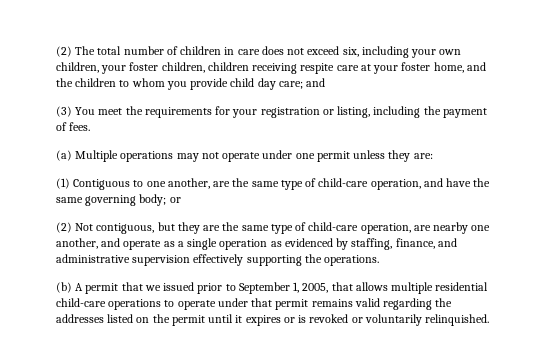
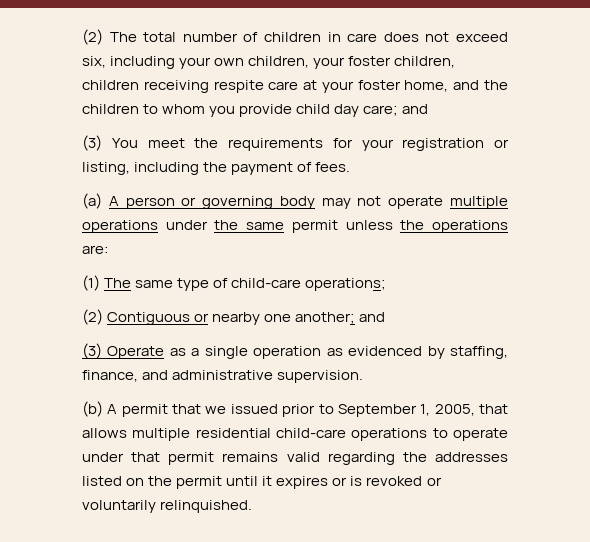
[75,150,433,162] [56,178,491,190] [56,194,181,206] [56,222,431,234] Multiple operations may not operate under one permit unless they are: // (1) Contiguous to one another, are the same type of child-care operation, and have the same governing body; or // (2) Not contiguous, but they are the same type of child-care operation, are -> [108,196,508,209] [82,220,509,233] [82,245,108,254] [82,275,387,291] [82,309,210,325] A person or governing body may not operate multiple operations under the same permit unless the operations are: // (1) The same type of child-care operations; // (2) Contiguous or
[56,238,162,250] another, and operate -> [295,312,386,324] [82,343,165,359] another; and // (3) Operate
[132,254,380,266] supervision effectively supporting the operations. -> [277,370,364,383] supervision.

